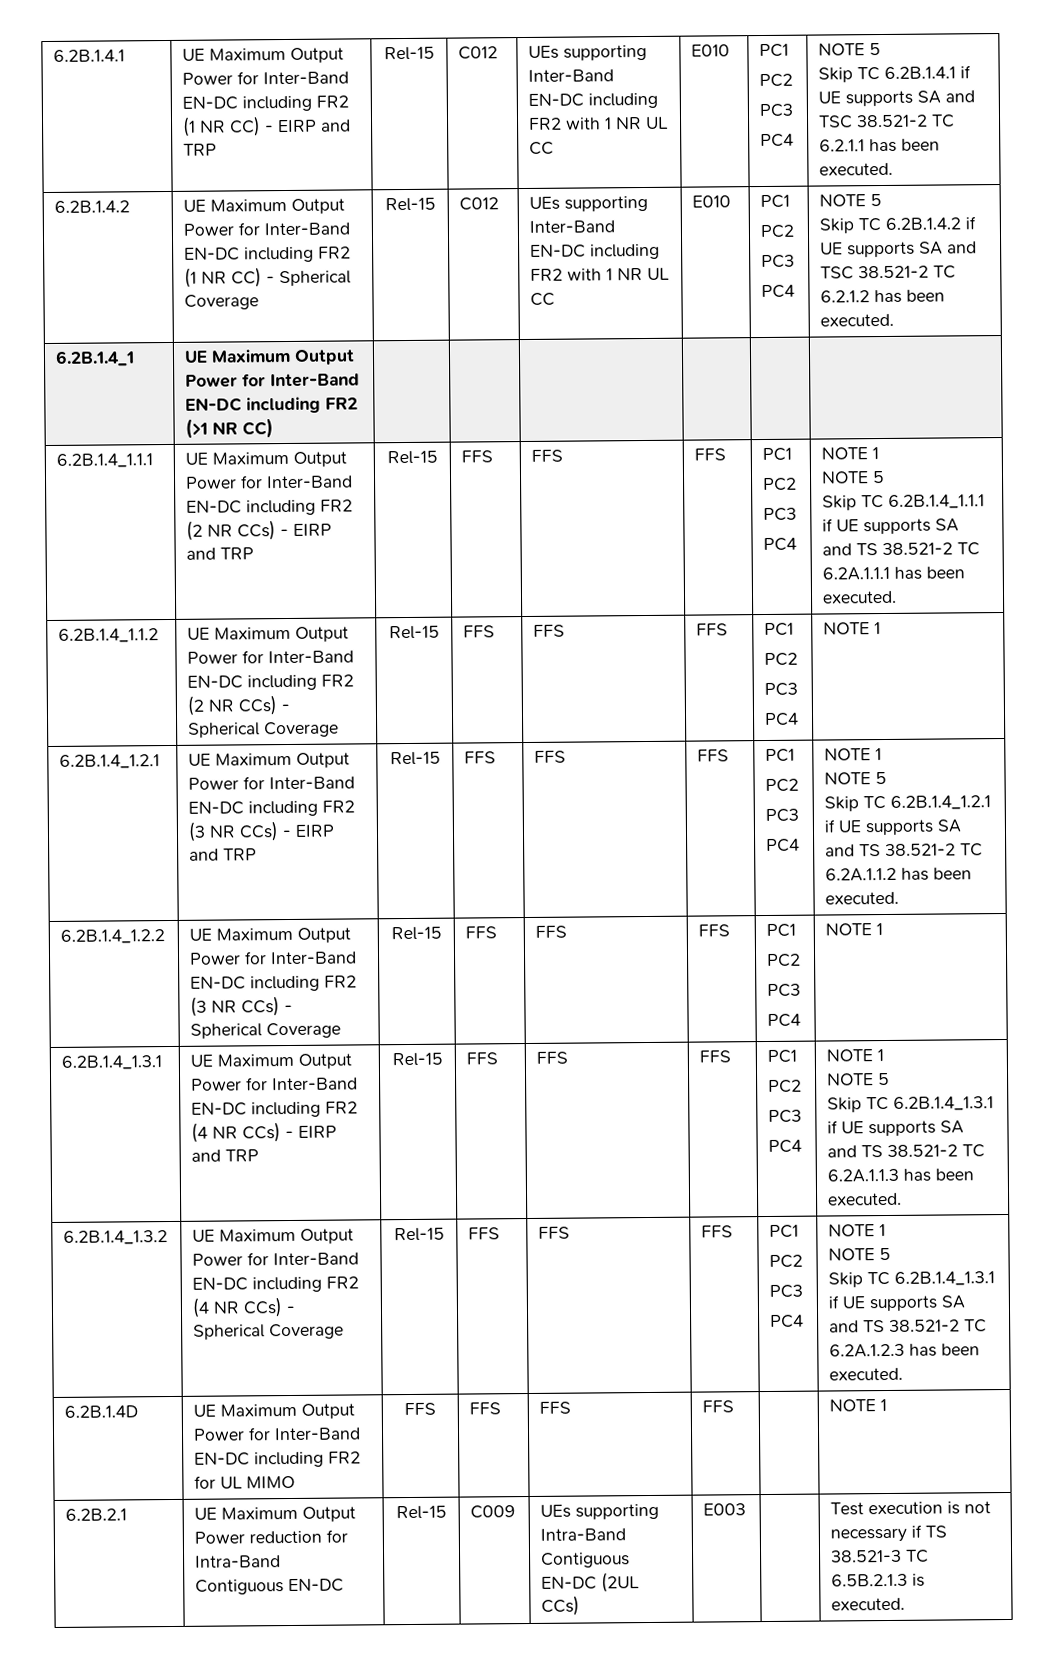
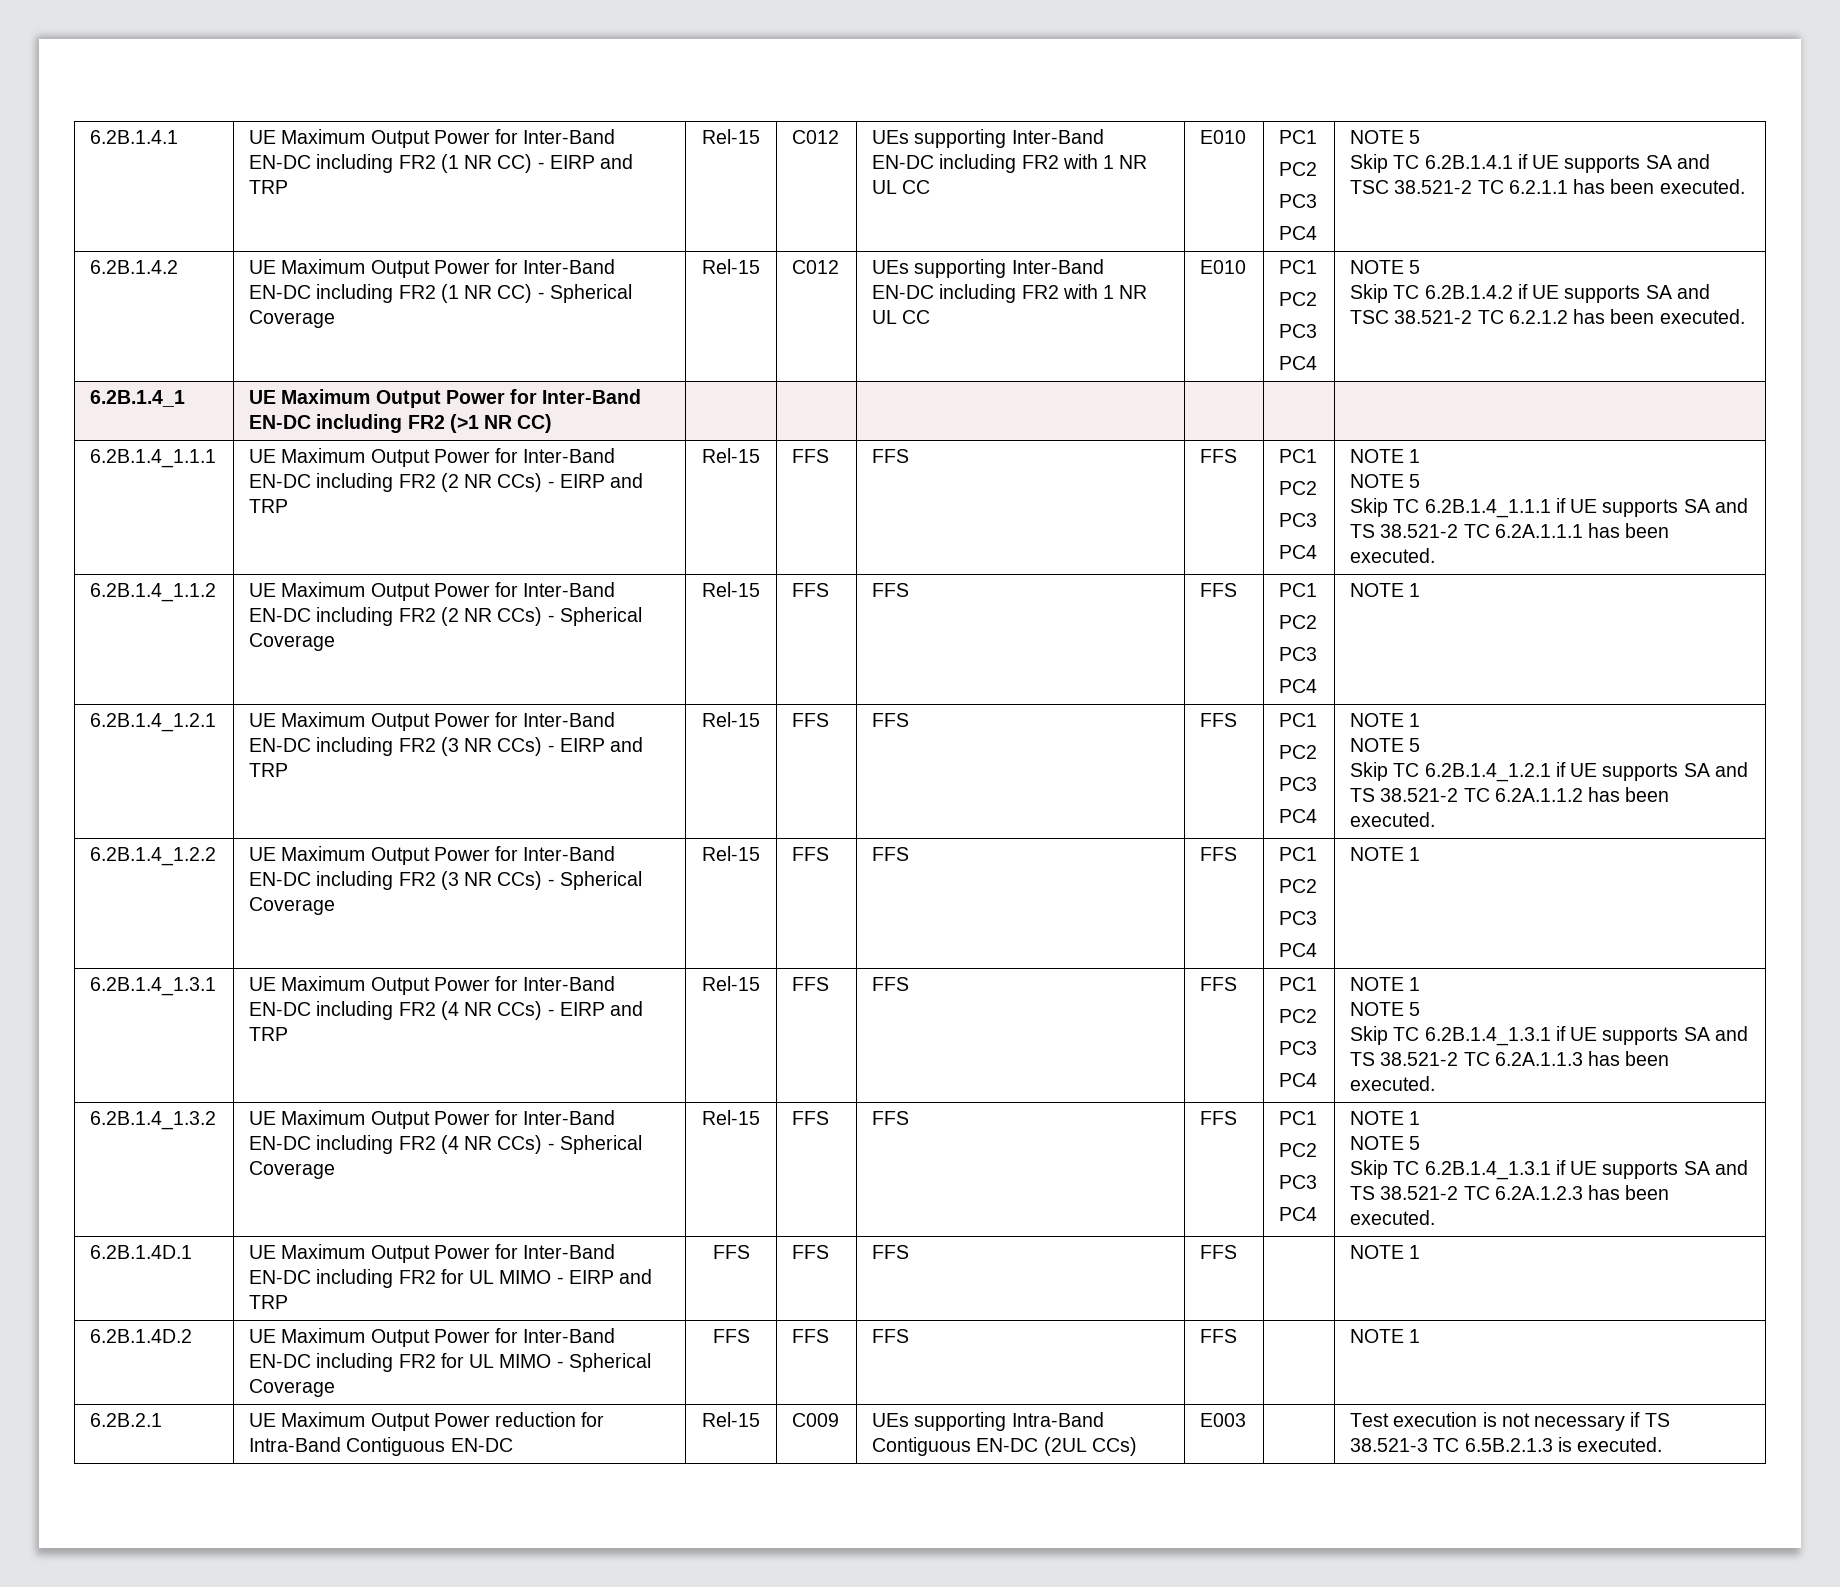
[64,1405,139,1418] 6.2B.1.4D -> [90,1245,193,1259] 6.2B.1.4D.1
(296, 1482) none -> [556,1269,653,1284] [249,1295,289,1309] [712,1245,750,1259] [792,1245,830,1259] [872,1245,910,1259] [1200,1245,1238,1259] [1350,1245,1421,1259] [90,1329,193,1343] [249,1328,616,1347] [249,1353,651,1372] [249,1379,336,1397] - EIRP and TRP | FFS | FFS | FFS | FFS | | NOTE 1 // 6.2B.1.4D.2 | UE Maximum Output Power for Inter-Band EN-DC including FR2 for UL MIMO - Spherical Coverage

